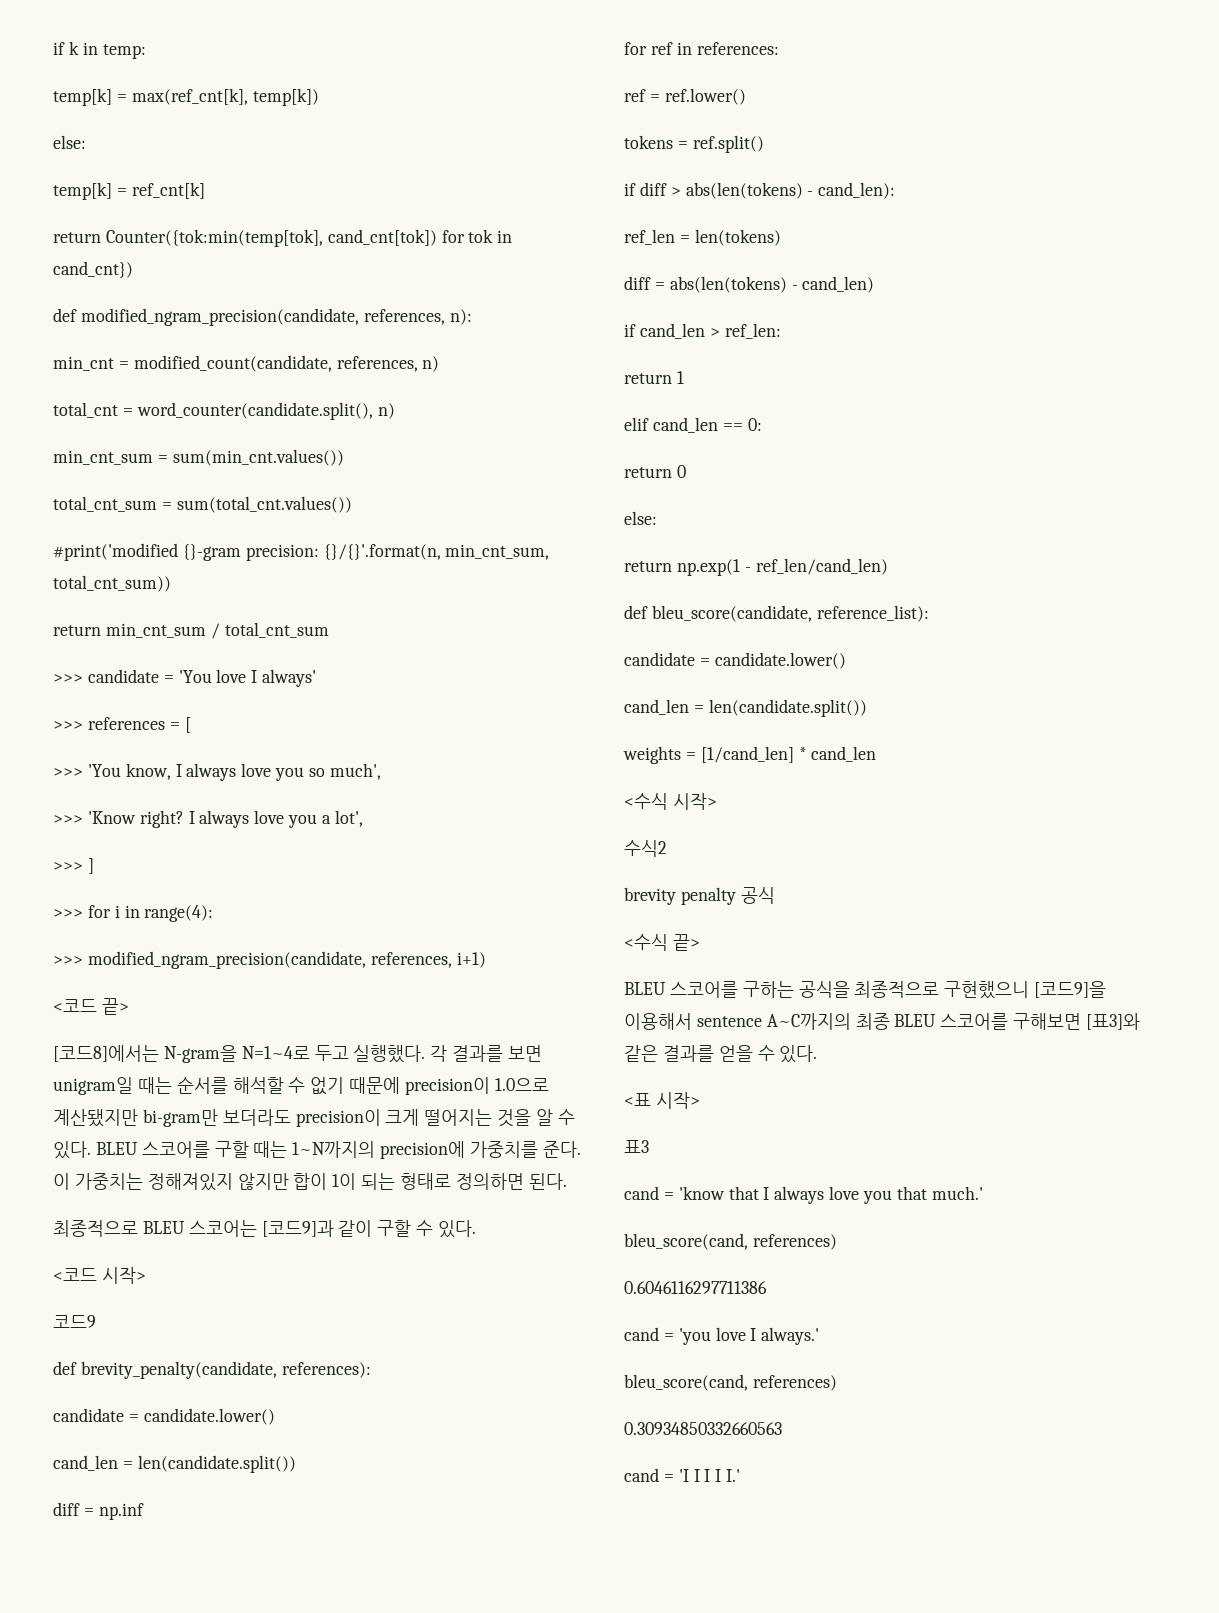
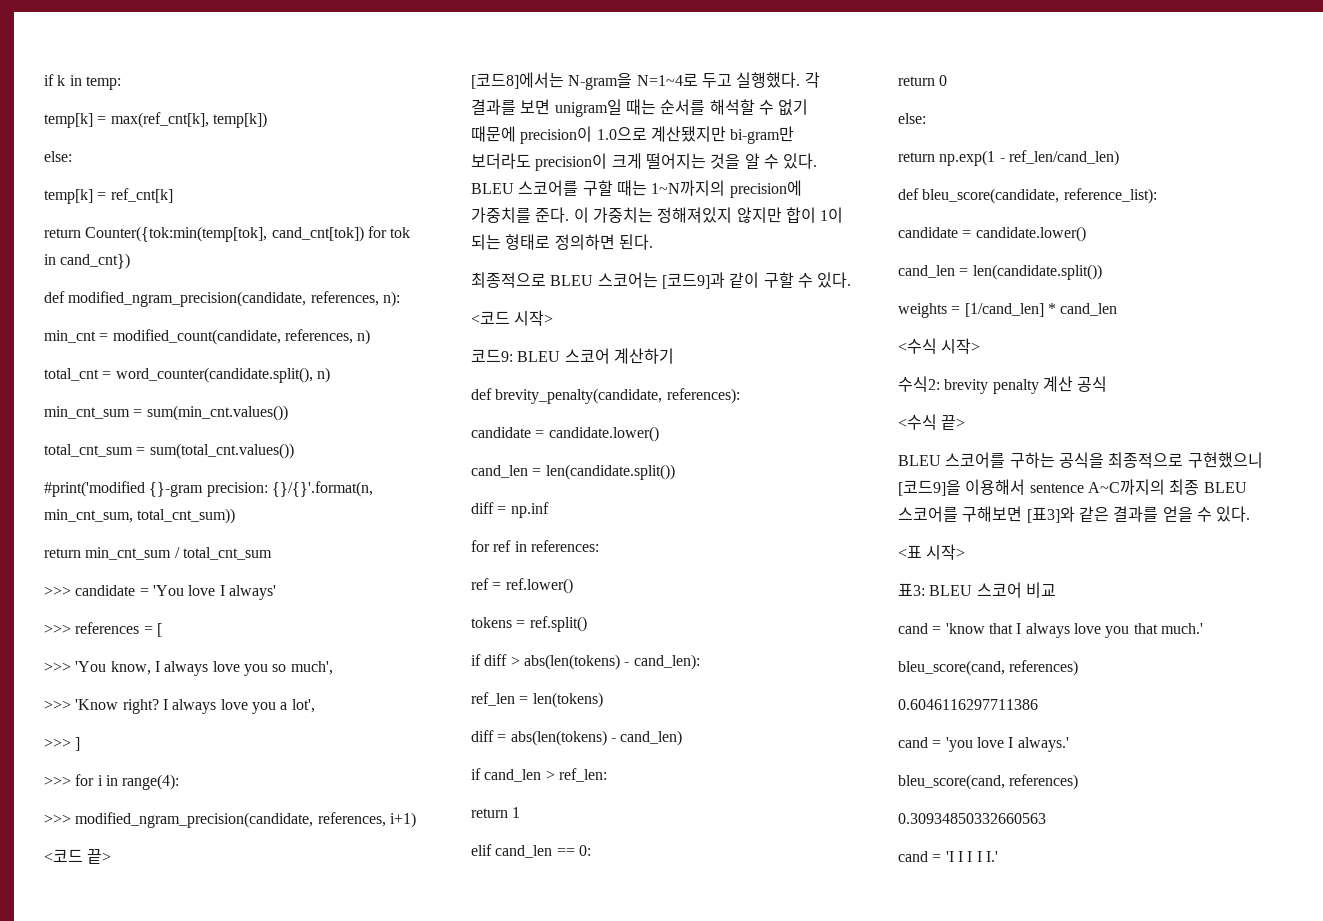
[53,1315,96,1328] 코드9 -> [471,348,674,364] 코드9: BLEU 스코어 계산하기
[624,840,667,857] 수식2 // -> [898,376,940,392] 수식2:
(736, 896) none -> [1042,376,1073,392] 계산
[624,1140,649,1153] 표3 -> [898,582,1056,598] 표3: BLEU 스코어 비교

